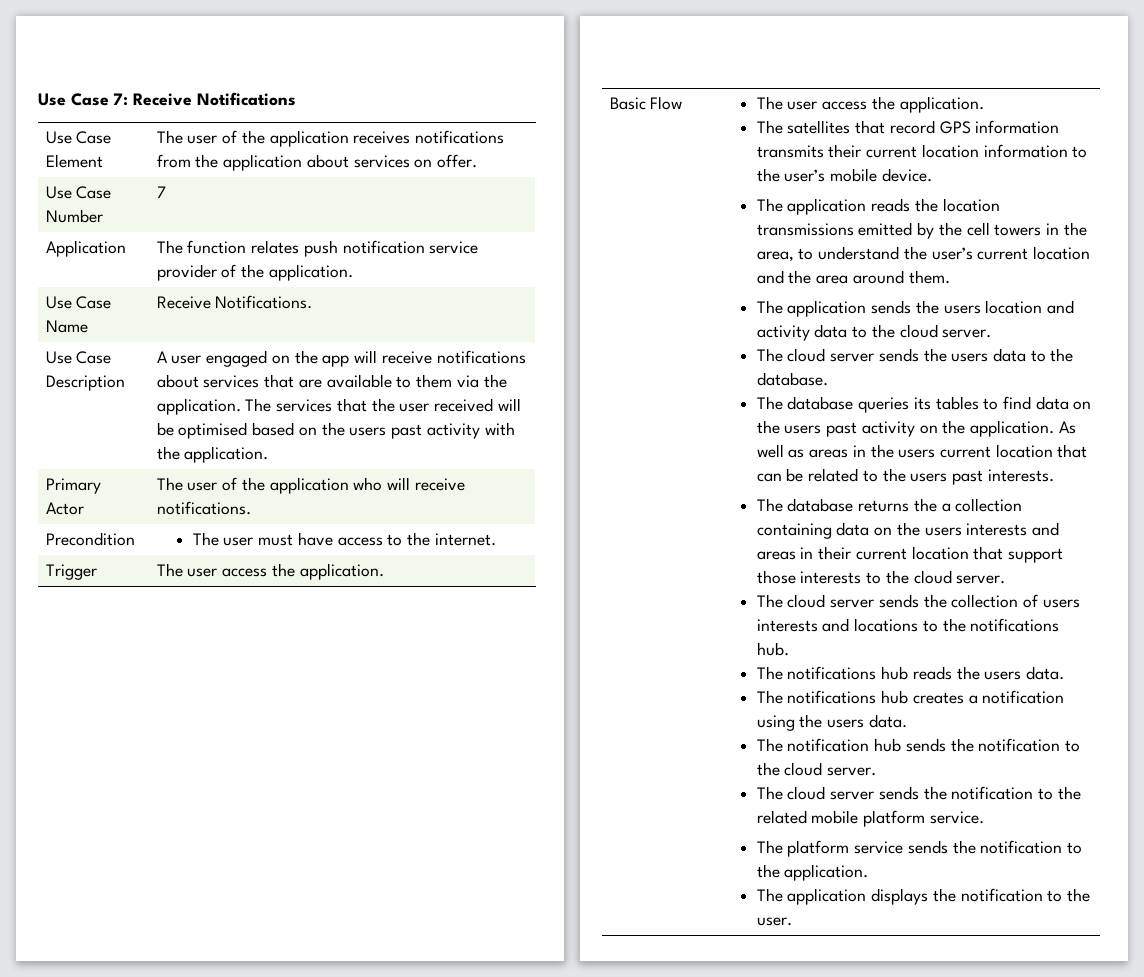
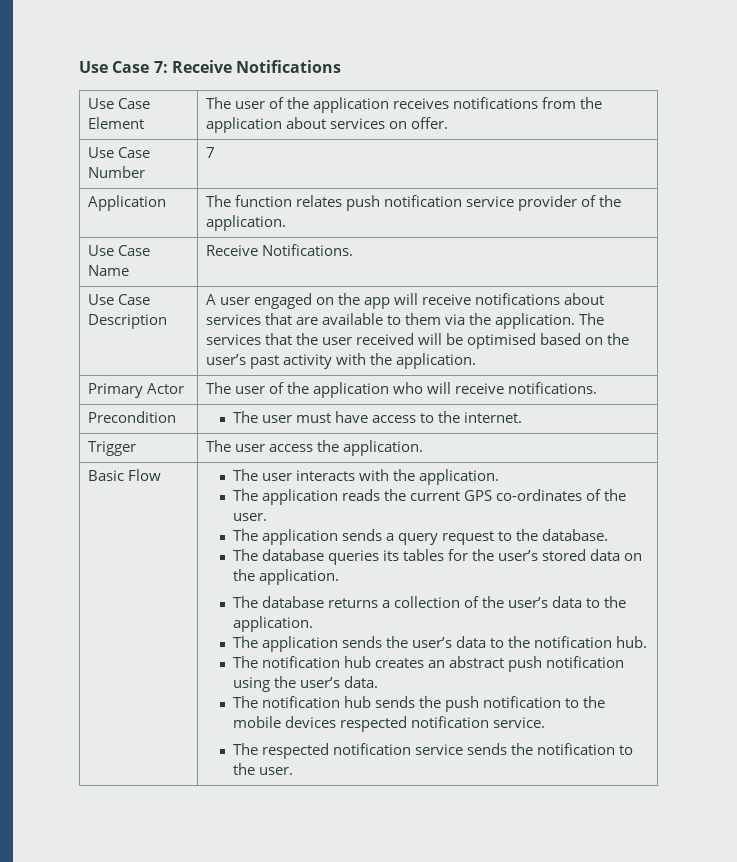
[349,427,387,436] users -> [206,354,247,365] user’s
[822,96,984,113] [756,120,1060,134] [756,144,1088,158] [756,168,932,182] [756,198,1000,215] [756,222,1087,239] [756,246,1091,262] [756,270,950,284] [756,300,1075,317] [756,324,992,341] [756,348,1027,362] access the application. // The satellites that record GPS information transmits their current location information to the user’s mobile device. // The application reads the location transmissions emitted by the cell towers in the area, to understand the user’s current location and the area around them. // The application sends the users location and activity data to the cloud server. // The cloud server sends the users data -> [296,469,500,485] [233,489,627,505] [233,513,268,521] [233,529,495,545] interacts with the application. // The application reads the current GPS co-ordinates of the user. // The application sends a query request
[983,396,1092,410] [756,420,1076,437] [756,444,1088,458] [756,468,1054,485] to find data on the users past activity on the application. As well as areas in the users current location that can be related to the users past interests. -> [448,549,643,561] [233,569,340,585] for the user’s stored data on the application.
[913,498,937,512] the -> (379, 603) none
[756,522,1060,539] [756,546,1064,563] [756,570,1006,584] [756,594,1080,608] [756,618,1060,632] containing data on the users interests and areas in their current location that support those interests to the cloud server. // The cloud server sends the collection of users interests and locations to the notifications -> [464,596,627,608] [233,616,314,632] [233,636,613,652] of the user’s data to the application. // The application sends the user’s data to the notification
[787,666,1065,680] [756,690,978,704] notifications hub reads the users data. // The notifications hub creates a -> [262,656,543,672] notification hub creates an abstract push
[827,719,865,728] users -> [300,677,341,688] user’s
[978,738,1081,752] [756,762,877,776] [756,786,1081,800] [756,810,926,827] notification to the cloud server. // The cloud server sends the notification to the related mobile platform -> [445,696,606,712] [233,716,490,732] push notification to the mobile devices respected notification
[787,840,850,857] platform -> [262,743,412,759] respected notification
[784,864,869,881] [756,888,1091,905] application. // The application displays the notification to the -> (256, 769) none

